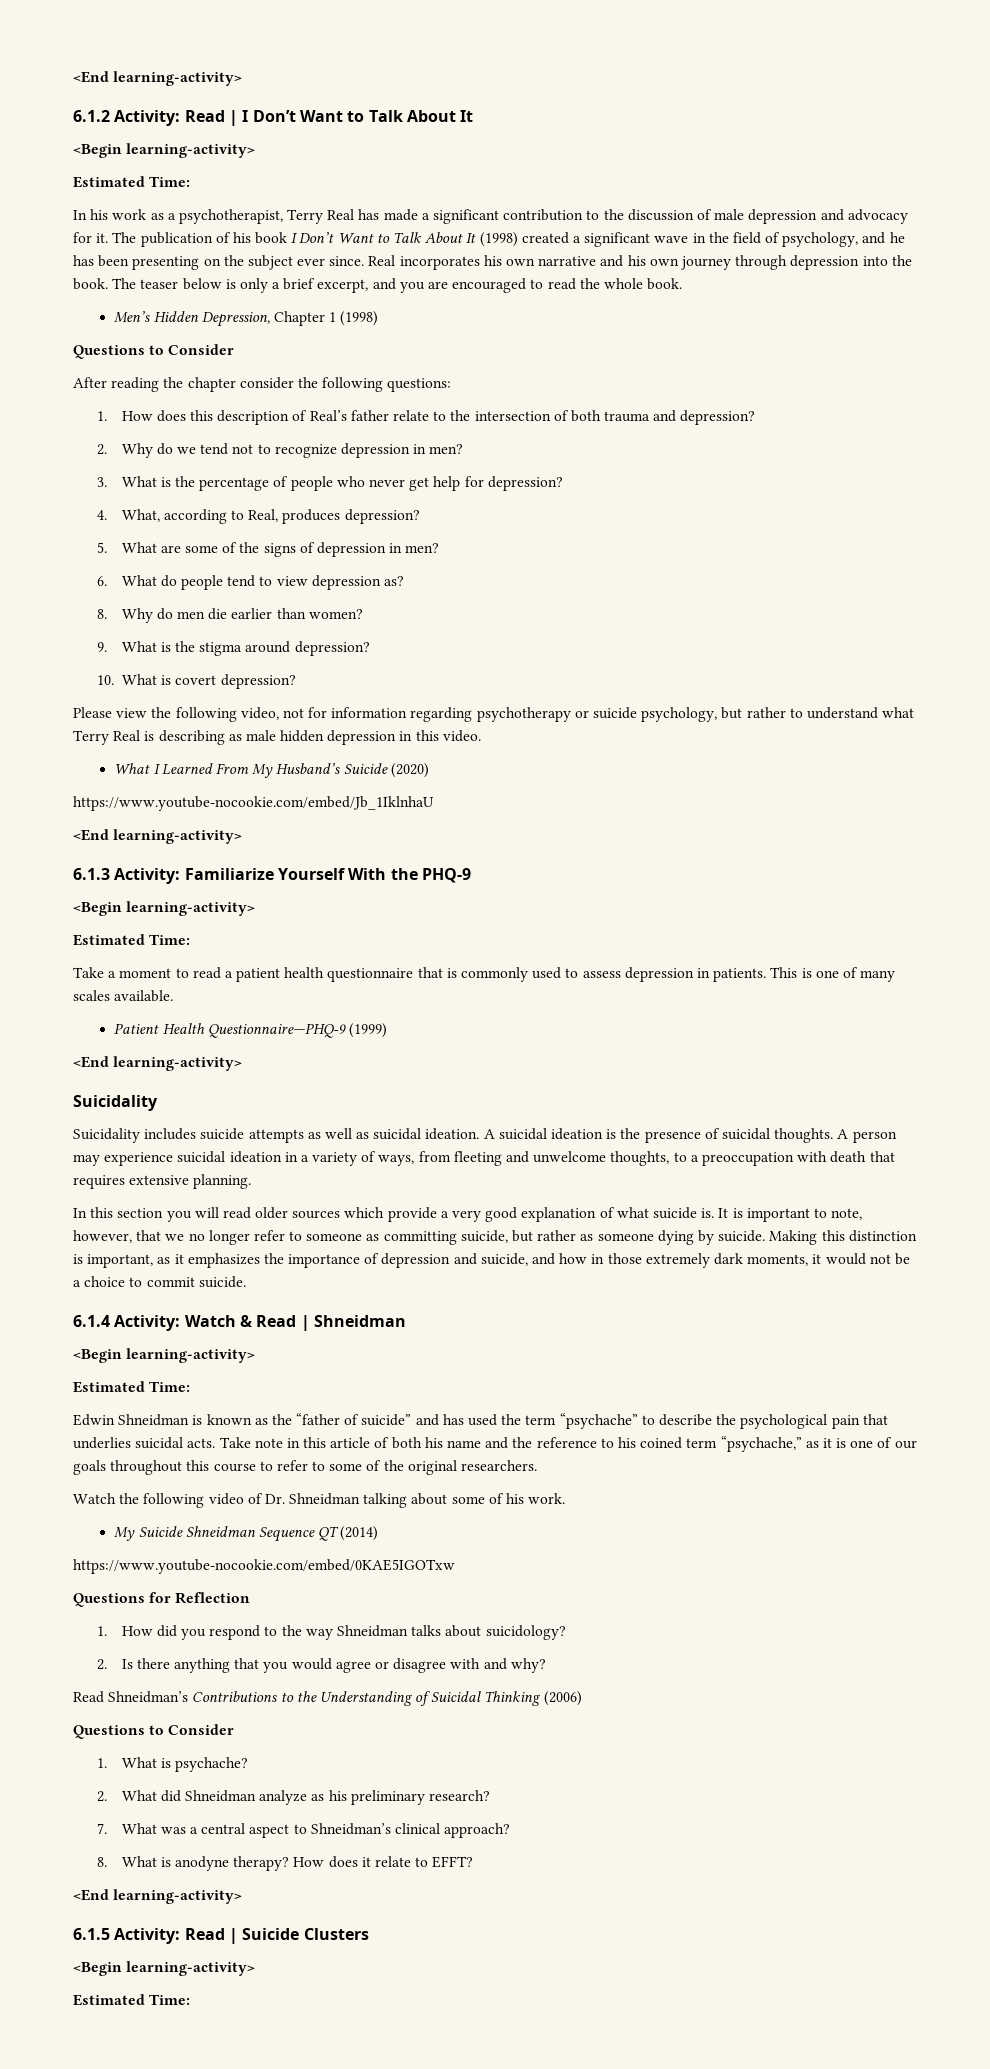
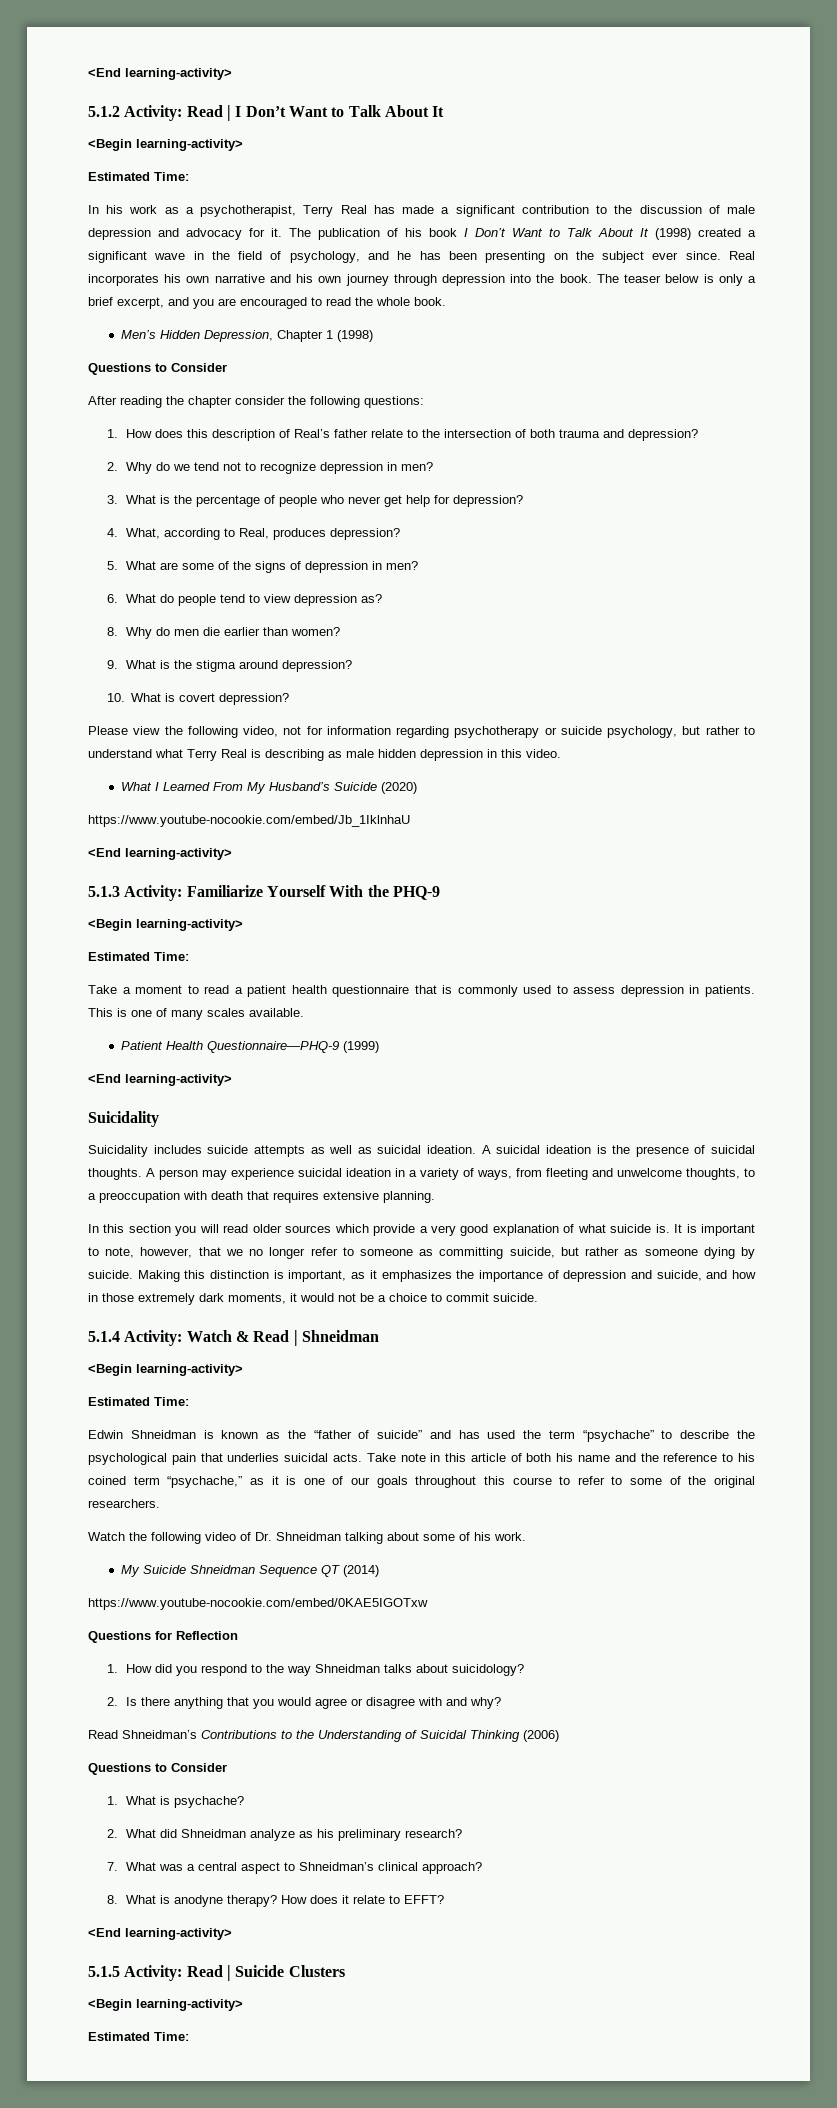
[73,71,243,86] [73,110,110,122] <End learning-activity> // 6.1.2 -> [88,68,232,80] [88,106,120,117] <End learning-activity> // 5.1.2
[73,868,110,880] 6.1.3 -> [88,886,120,897] 5.1.3
[73,1315,110,1327] 6.1.4 -> [88,1331,120,1342] 5.1.4
[73,1928,110,1940] 6.1.5 -> [88,1966,120,1977] 5.1.5

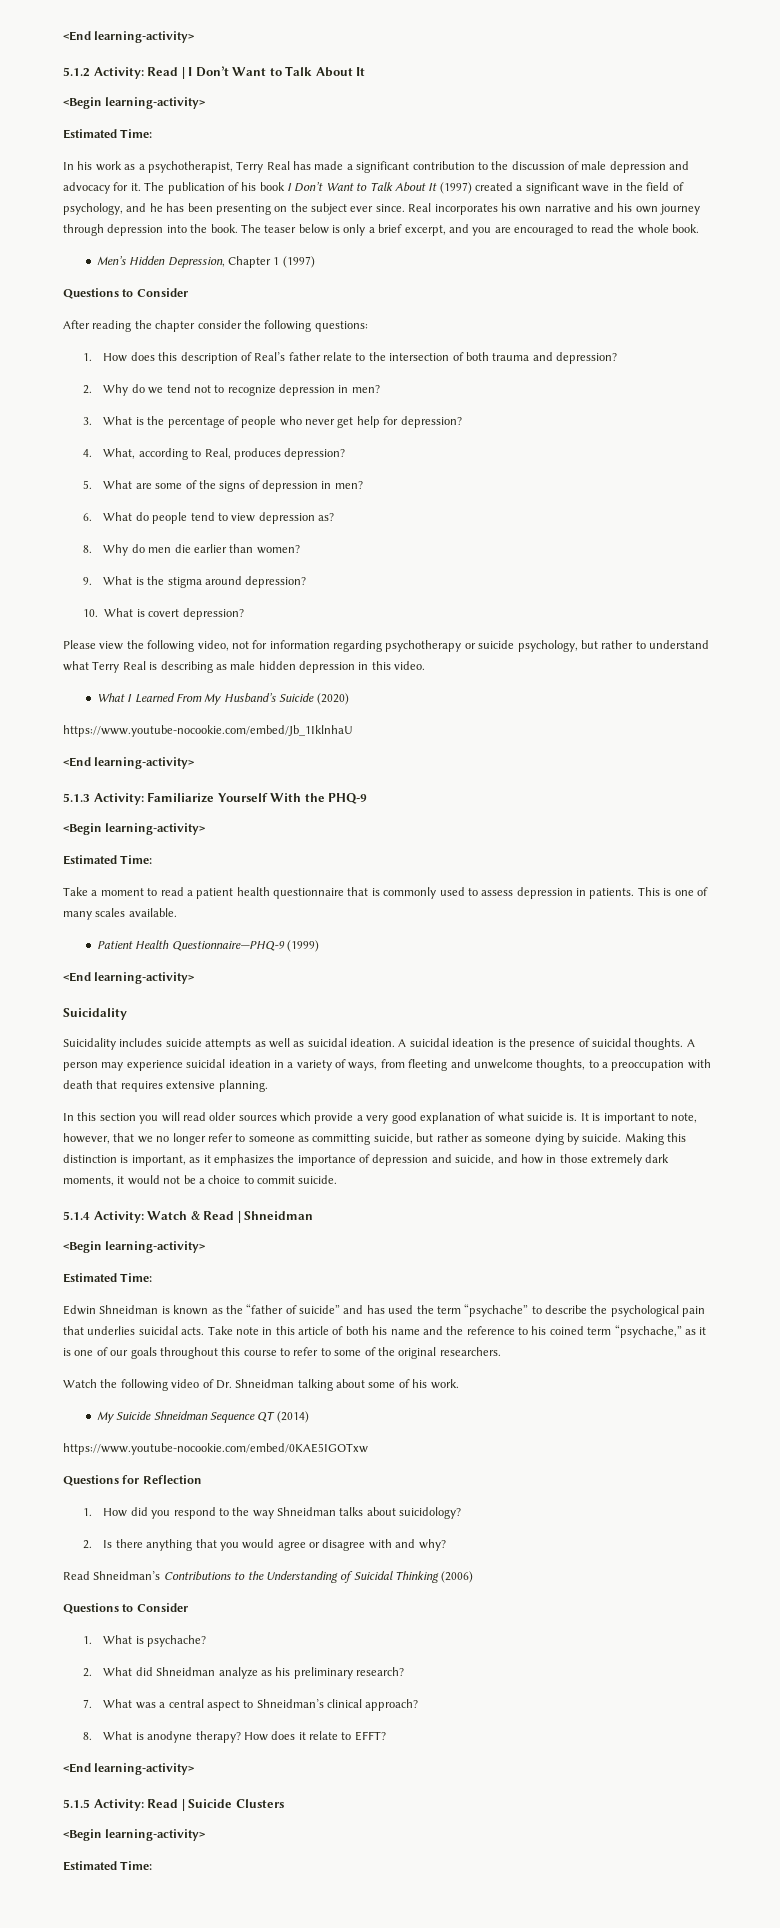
[655,228,691,240] (1998) -> [439,182,472,194] (1997)
[337,330,374,342] (1998) -> [282,256,315,268] (1997)

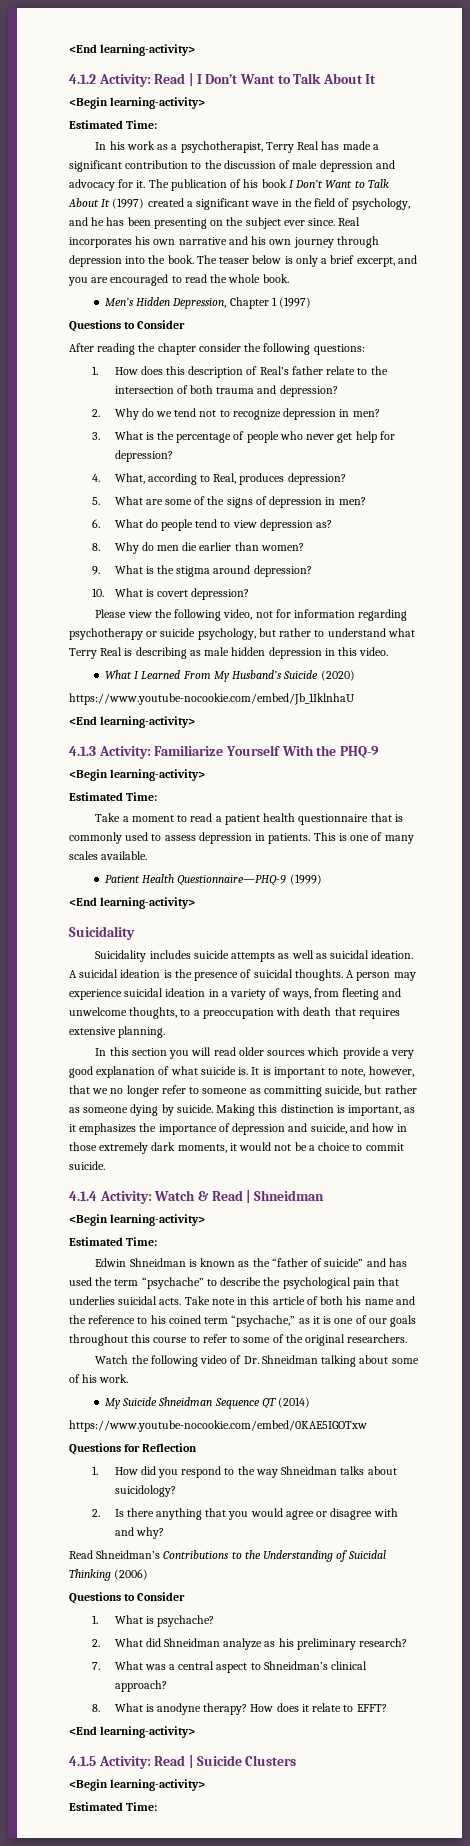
[63,31,195,43] [63,67,90,77] <End learning-activity> // 5.1.2 -> [69,44,196,56] [69,74,96,84] <End learning-activity> // 4.1.2
[63,793,90,802] 5.1.3 -> [69,746,96,756] 4.1.3
[63,1211,90,1220] 5.1.4 -> [69,1191,97,1201] 4.1.4
[63,1799,90,1808] 5.1.5 -> [69,1756,96,1766] 4.1.5

